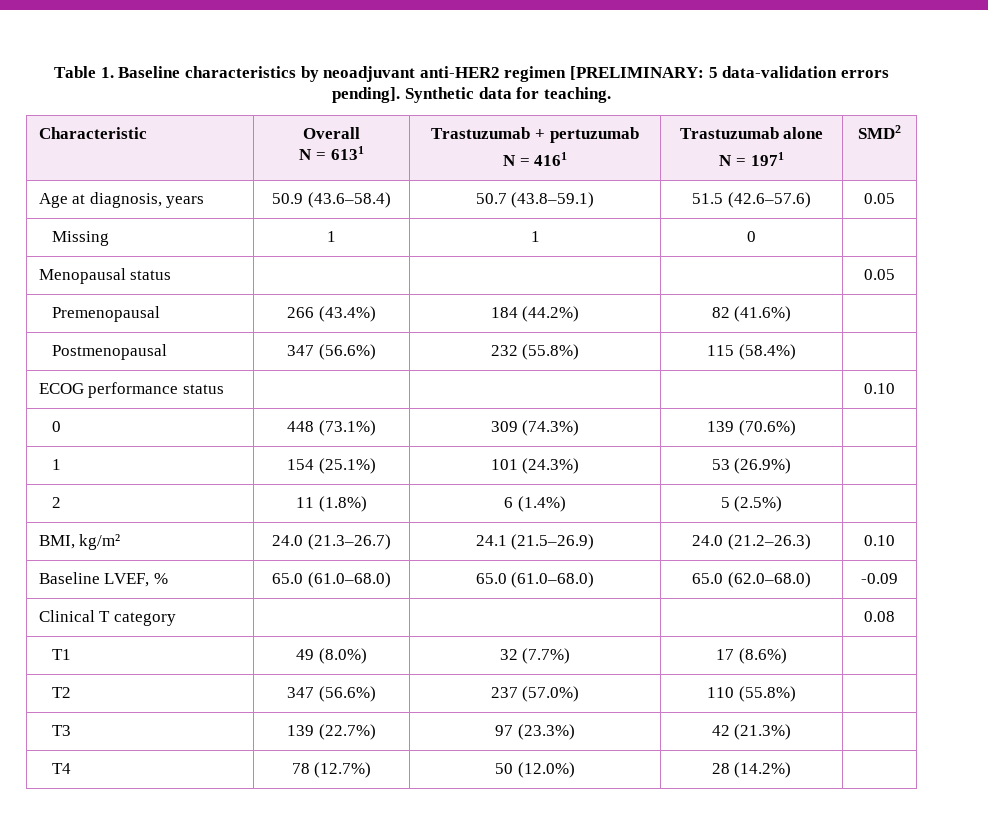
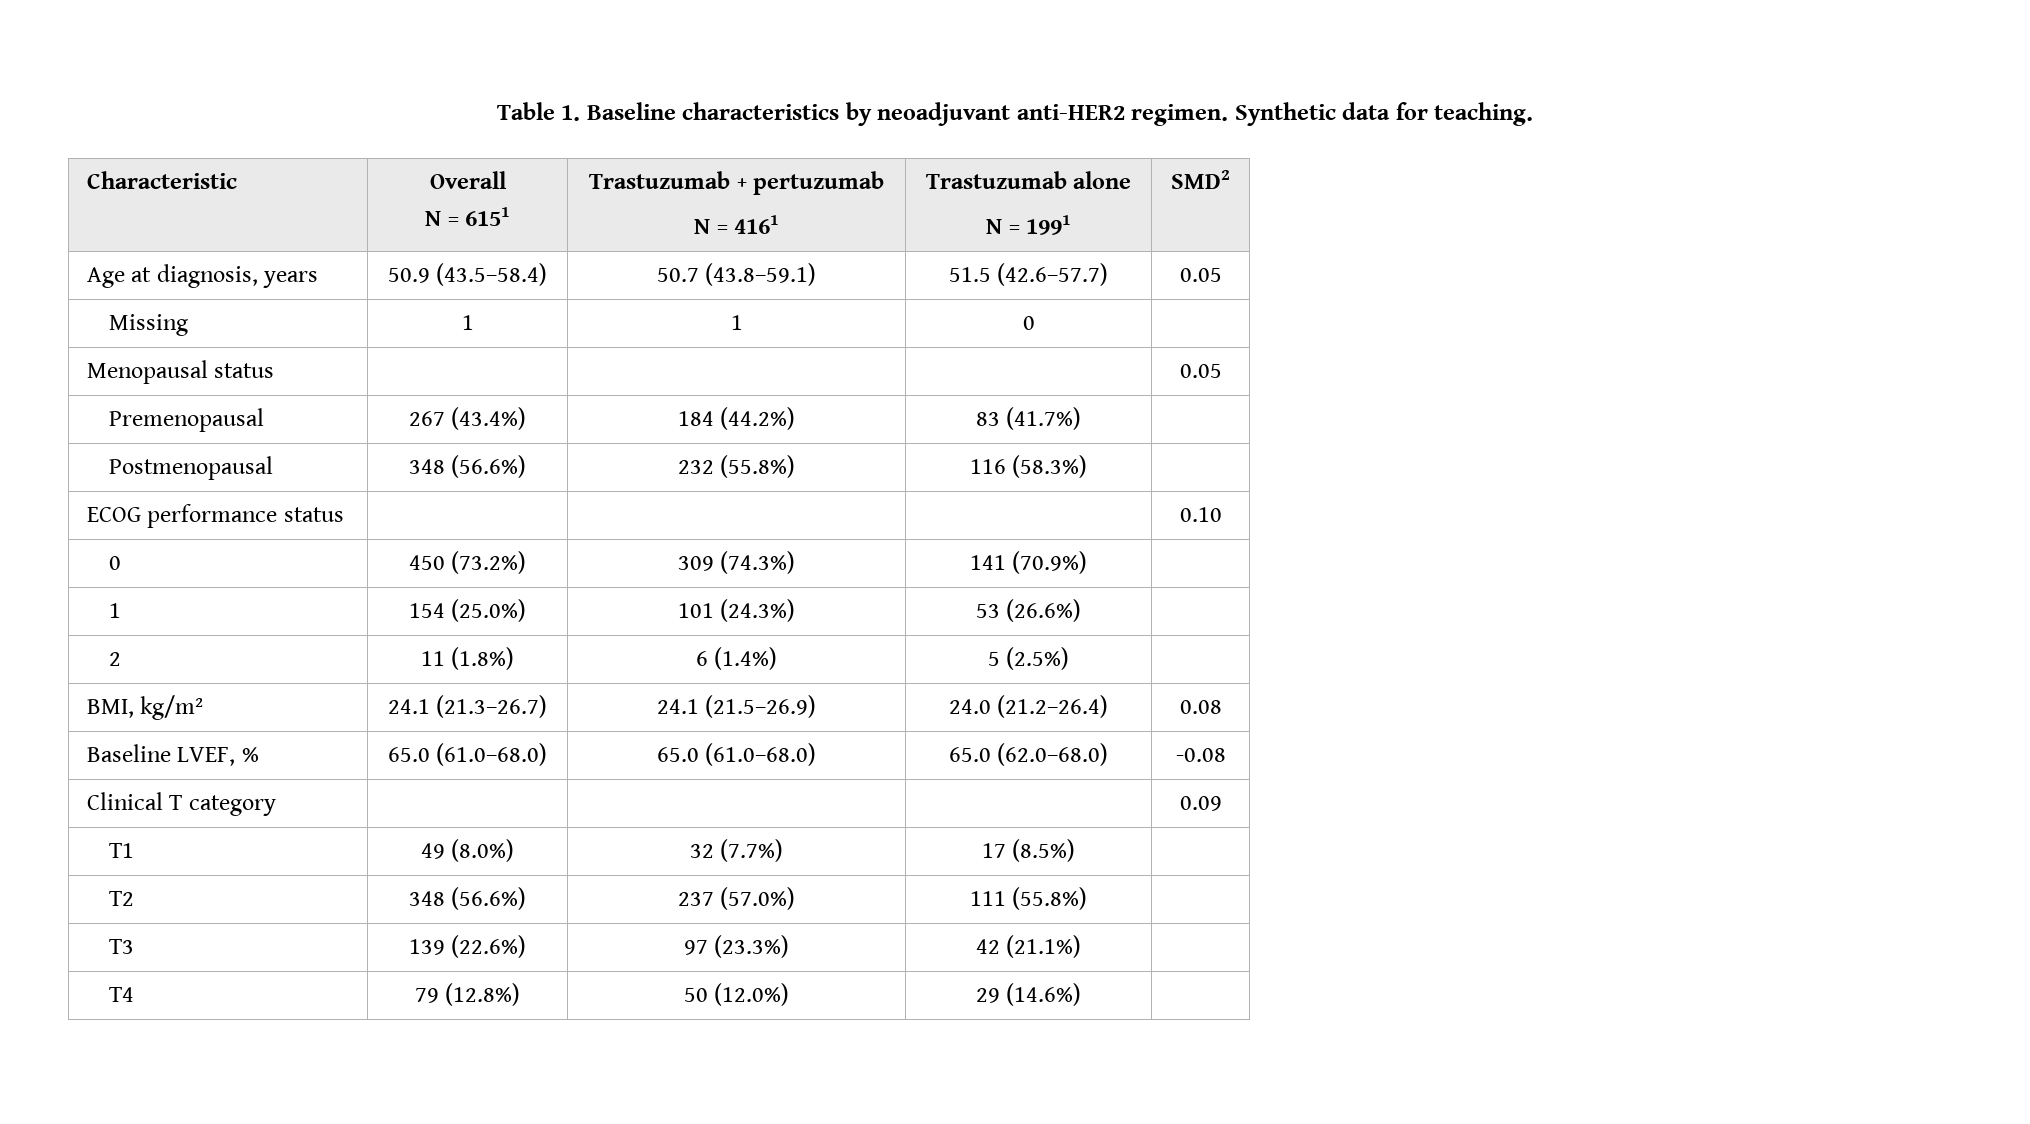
[504,66,889,82] [332,87,401,103] regimen [PRELIMINARY: 5 data-validation errors pending]. -> [1131,104,1229,126] regimen.
[330,146,364,160] 6131 -> [464,207,510,226] 6151
[750,152,784,166] 1971 -> [1025,215,1071,235] 1991
[307,192,391,208] (43.6–58.4) -> [436,263,548,286] (43.5–58.4)
[727,192,811,208] (42.6–57.6) -> [997,263,1109,286] (42.6–57.7)
[287,307,315,318] 266 -> [408,411,445,426] 267
[711,306,792,322] 82 (41.6%) -> [975,407,1082,430] 83 (41.7%)
[287,345,315,356] 347 -> [408,459,445,474] 348
[707,344,796,360] 115 (58.4%) -> [969,455,1088,478] 116 (58.3%)
[287,420,376,436] 448 (73.1%) -> [408,551,527,574] 450 (73.2%)
[707,420,796,436] 139 (70.6%) -> [969,551,1088,574] 141 (70.9%)
[318,458,376,474] (25.1%) -> [451,599,527,622] (25.0%)
[734,458,792,474] (26.9%) -> [1006,599,1082,622] (26.6%)
[272,535,304,546] 24.0 -> [387,699,430,714] 24.1
[727,534,811,550] [864,535,895,546] (21.2–26.3) | 0.10 -> [997,695,1109,718] [1179,700,1222,714] (21.2–26.4) | 0.08
[861,573,898,584] -0.09 -> [1175,748,1226,762] -0.08
[864,611,895,622] 0.08 -> [1179,796,1222,811] 0.09
[738,648,787,664] (8.6%) -> [1012,839,1076,862] (8.5%)
[287,687,315,698] 347 -> [408,891,445,906] 348
[707,687,735,698] 110 -> [969,891,1006,906] 111
[318,724,376,740] (22.7%) -> [451,935,527,958] (22.6%)
[734,724,792,740] (21.3%) -> [1006,935,1082,958] (21.1%)
[291,762,372,778] 78 (12.7%) -> [414,983,521,1006] 79 (12.8%)
[711,762,792,778] 28 (14.2%) -> [975,983,1082,1006] 29 (14.6%)

